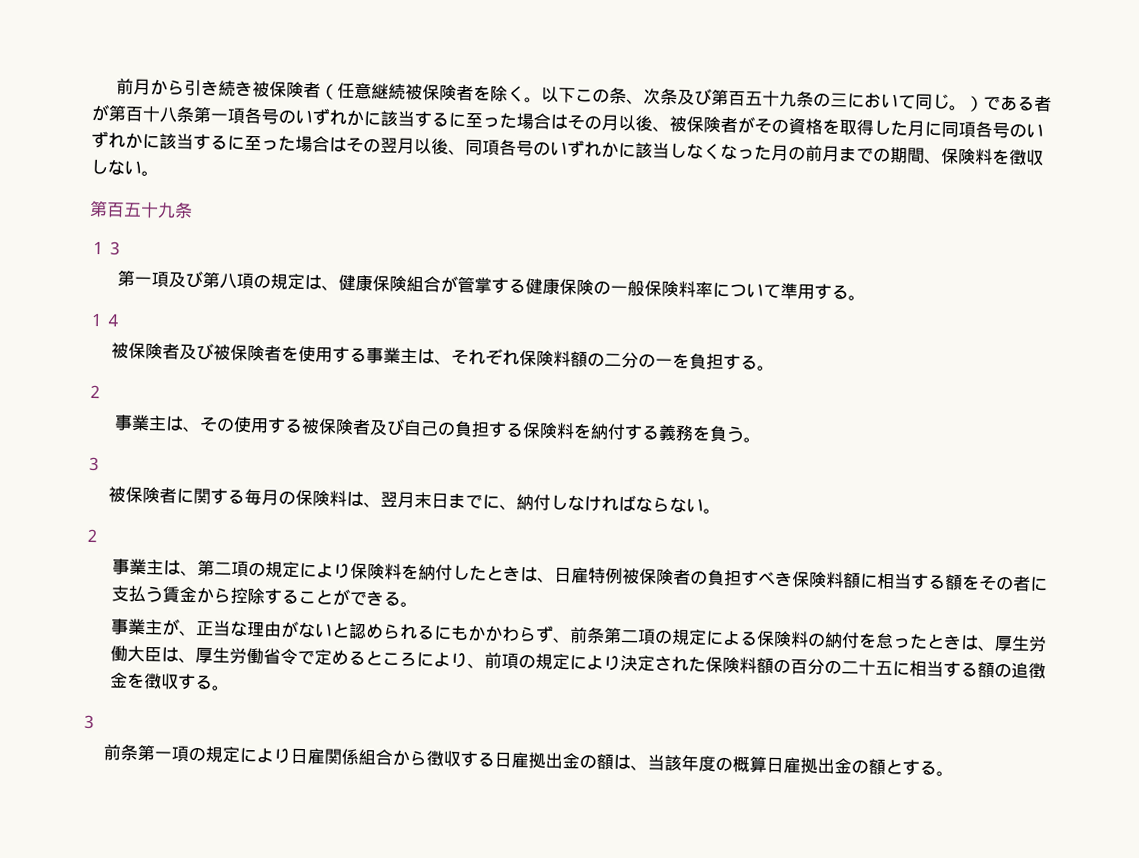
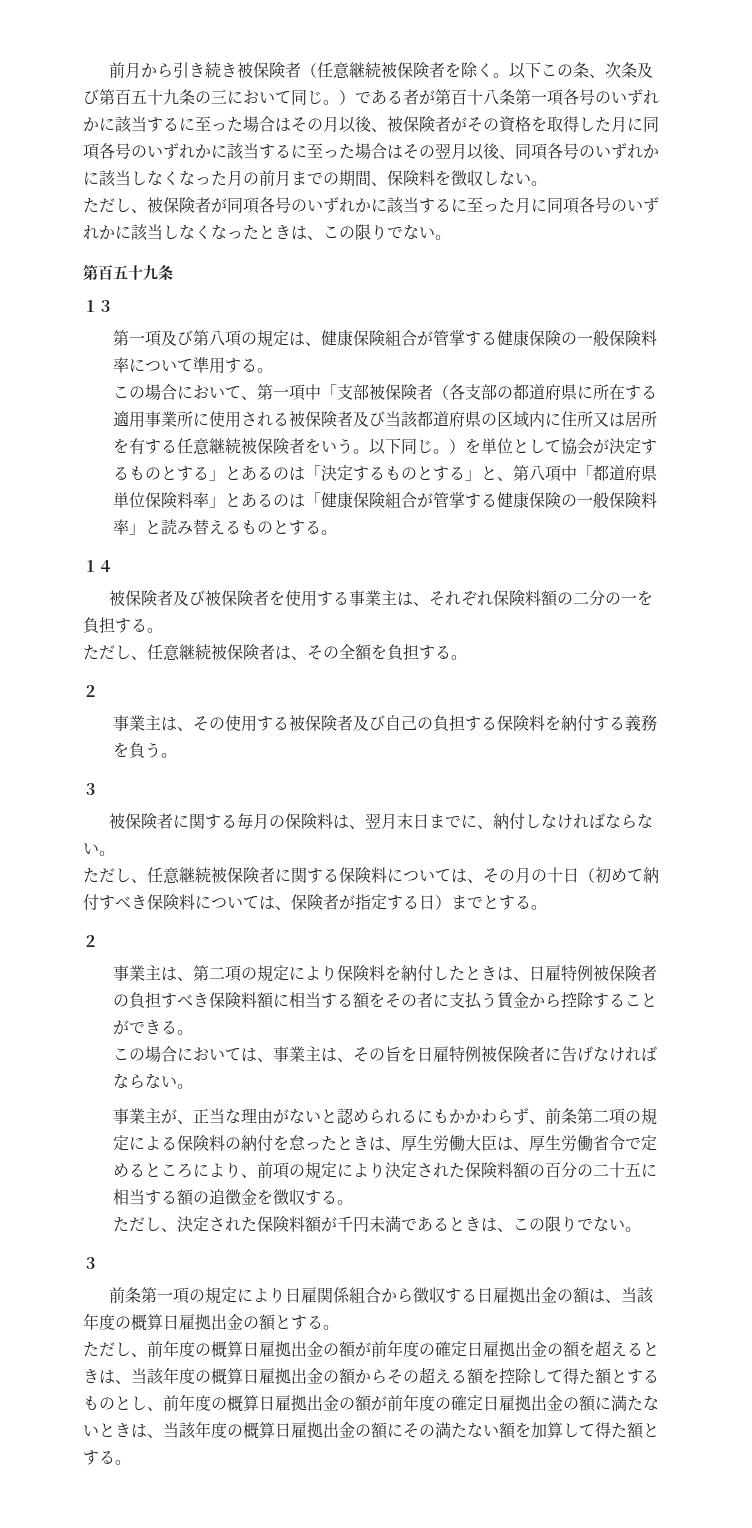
(159, 173) none -> [83,197,659,214] [83,224,451,241] // ただし、被保険者が同項各号のいずれかに該当するに至った月に同項各号のいずれかに該当しなくなったときは、この限りでない。
(867, 298) none -> [112,384,657,401] [112,410,657,428] [112,438,657,455] [112,465,657,482] [112,491,657,508] [112,519,337,535] // この場合において、第一項中「支部被保険者（各支部の都道府県に所在する適用事業所に使用される被保険者及び当該都道府県の区域内に住所又は居所を有する任意継続被保険者をいう。以下同じ。）を単位として協会が決定するものとする」とあるのは「決定するものとする」と、第八項中「都道府県単位保険料率」とあるのは「健康保険組合が管掌する健康保険の一般保険料率」と読み替えるものとする。
(775, 368) none -> [83,644,467,661] // ただし、任意継続被保険者は、その全額を負担する。
(721, 511) none -> [83,867,659,884] [83,894,547,911] // ただし、任意継続被保険者に関する保険料については、その月の十日（初めて納付すべき保険料については、保険者が指定する日）までとする。
(419, 604) none -> [112,1046,657,1063] [112,1073,193,1089] // この場合においては、事業主は、その旨を日雇特例被保険者に告げなければならない。
(231, 688) none -> [112,1216,641,1233] // ただし、決定された保険料額が千円未満であるときは、この限りでない。
(954, 773) none -> [83,1340,659,1358] [83,1367,659,1385] [83,1394,659,1412] [83,1421,659,1439] [83,1450,131,1465] // ただし、前年度の概算日雇拠出金の額が前年度の確定日雇拠出金の額を超えるときは、当該年度の概算日雇拠出金の額からその超える額を控除して得た額とするものとし、前年度の概算日雇拠出金の額が前年度の確定日雇拠出金の額に満たないときは、当該年度の概算日雇拠出金の額にその満たない額を加算して得た額とする。

